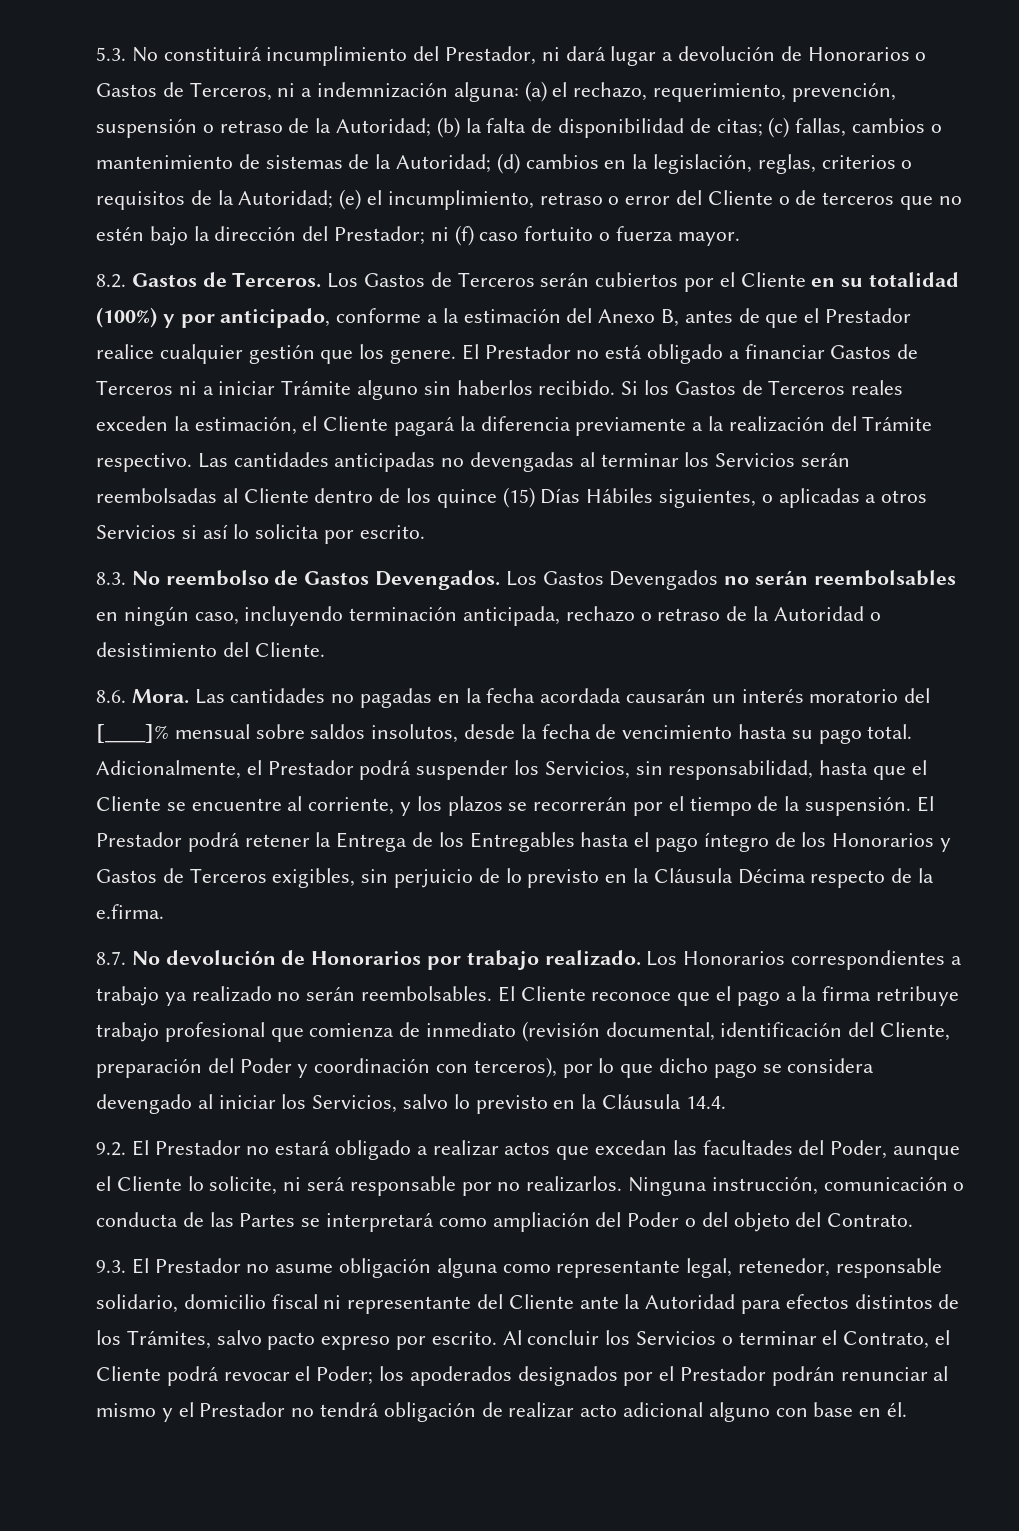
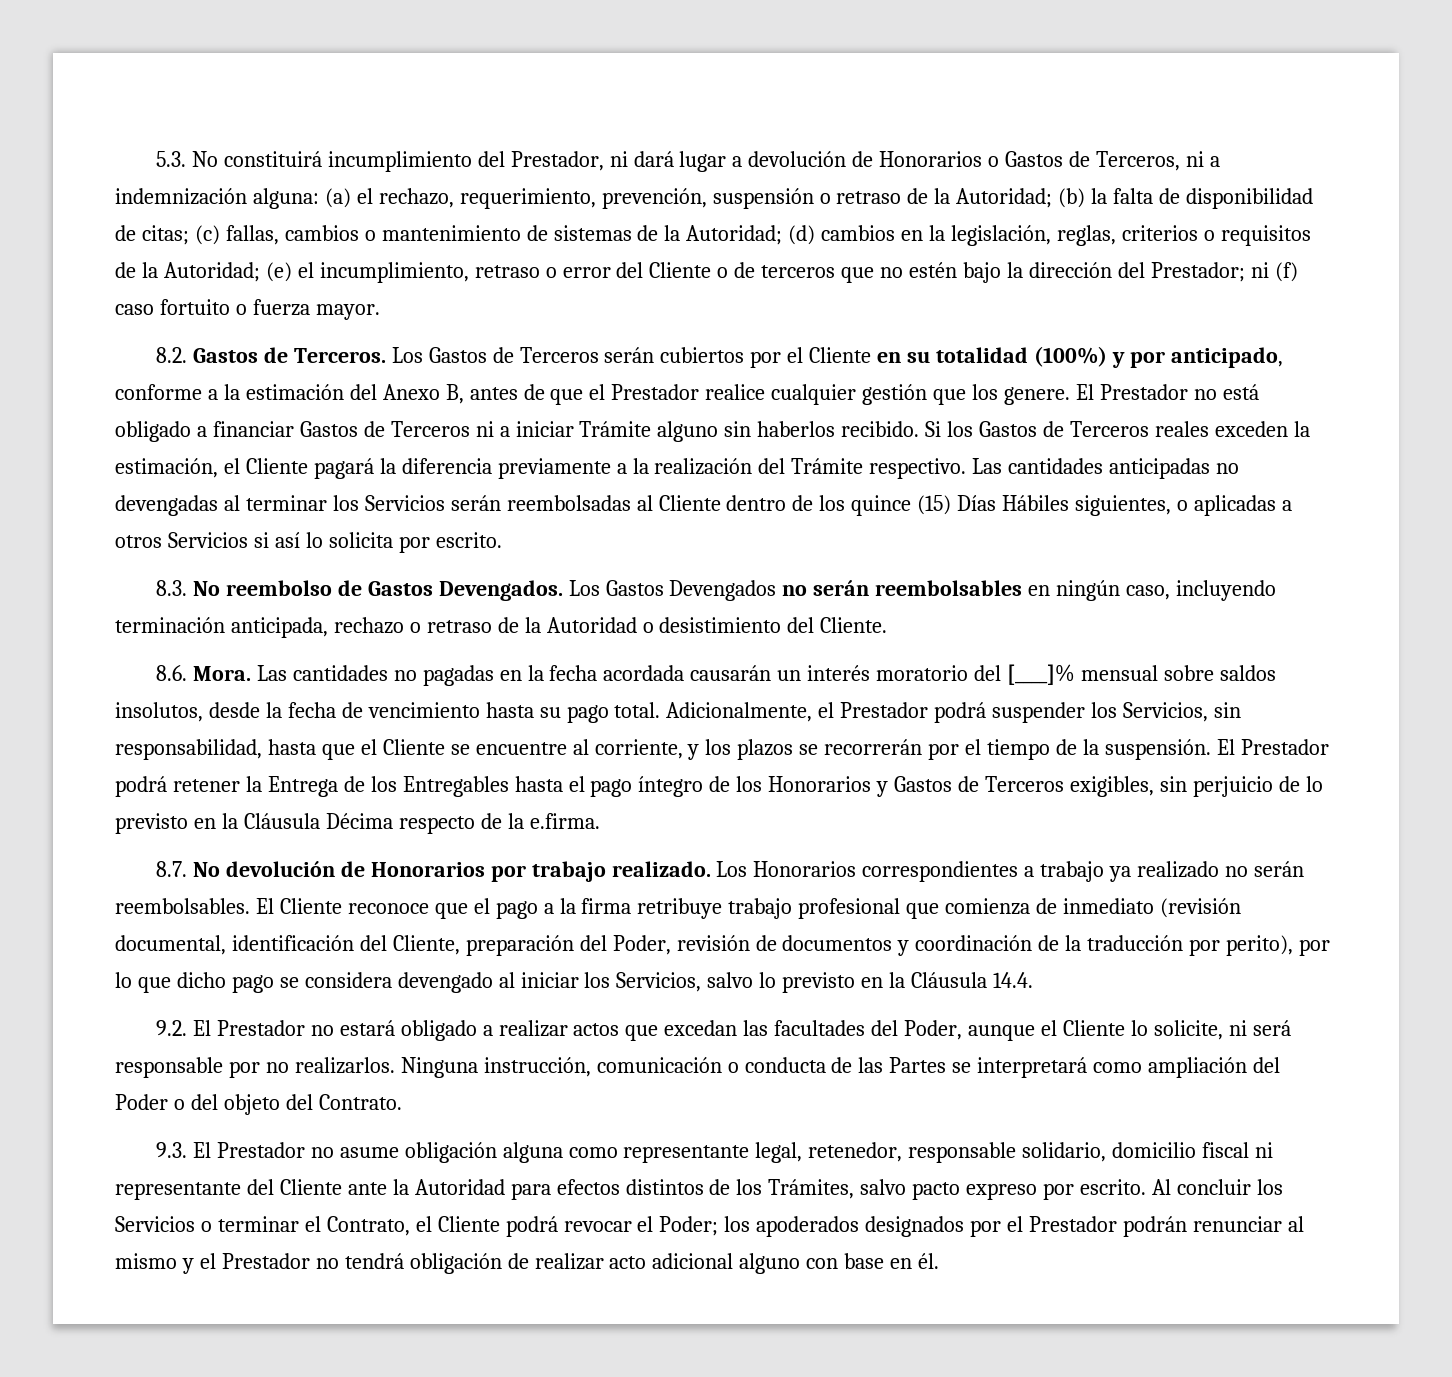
[239,1057,557,1078] Poder y coordinación con terceros), -> [612,935,1294,956] Poder, revisión de documentos y coordinación de la traducción por perito),

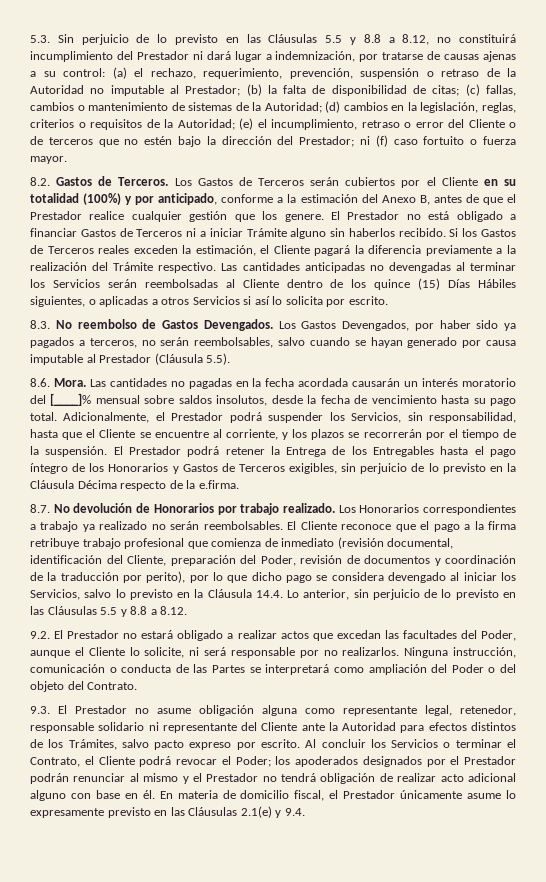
[191,151,218,167] No -> [57,34,452,45] Sin perjuicio de lo previsto en las Cláusulas 5.5 y 8.8 a 8.12, no
[510,151,604,171] Prestador, -> [136,51,189,60] Prestador
[748,151,1220,171] [115,188,319,209] devolución de Honorarios o Gastos de Terceros, ni a indemnización alguna: -> [275,51,516,62] [30,68,105,77] indemnización, por tratarse de causas ajenas a su control:
[956,188,1053,208] Autoridad; -> [30,85,241,96] Autoridad no imputable al Prestador;
[669,580,1277,601] [115,617,888,638] Devengados no serán reembolsables en ningún caso, incluyendo terminación anticipada, rechazo o retraso de la Autoridad o desistimiento del Cliente. -> [342,320,516,331] [30,337,516,348] [30,353,231,365] Devengados, por haber sido ya pagados a terceros, no serán reembolsables, salvo cuando se hayan generado por causa imputable al Prestador (Cláusula 5.5).
(1033, 980) none -> [287,589,516,600] [30,606,188,617] Lo anterior, sin perjuicio de lo previsto en las Cláusulas 5.5 y 8.8 a 8.12.
[1022,1142,1250,1162] solidario, domicilio fiscal -> [98,722,145,731] solidario
(940, 1261) none -> [159,790,516,801] [30,806,305,818] En materia de domicilio fiscal, el Prestador únicamente asume lo expresamente previsto en las Cláusulas 2.1(e) y 9.4.

